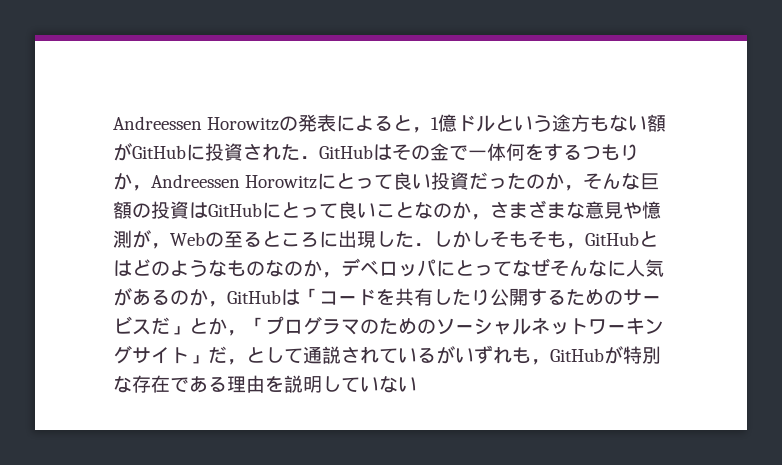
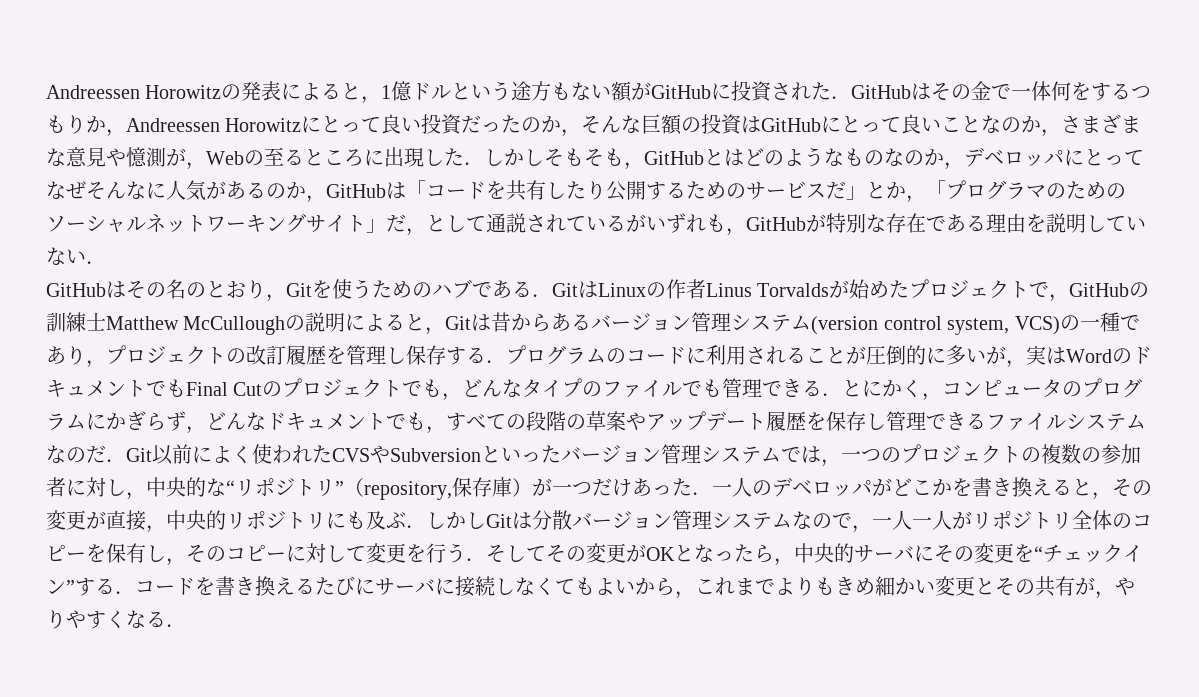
(417, 384) none -> [86,261,106,264] [46,279,1150,302] [46,312,1140,335] [46,345,1152,368] [46,378,1143,401] [46,411,1146,434] [46,444,1141,467] [46,477,1152,500] [46,510,1152,533] [46,543,1143,566] [46,576,1135,599] [46,610,186,629] ． // GitHubはその名のとおり，Gitを使うためのハブである．GitはLinuxの作者Linus Torvaldsが始めたプロジェクトで，GitHubの訓練士Matthew McCulloughの説明によると，Gitは昔からあるバージョン管理システム(version control system, VCS)の一種であり，プロジェクトの改訂履歴を管理し保存する．プログラムのコードに利用されることが圧倒的に多いが，実はWordのドキュメントでもFinal Cutのプロジェクトでも，どんなタイプのファイルでも管理できる．とにかく，コンピュータのプログラムにかぎらず，どんなドキュメントでも，すべての段階の草案やアップデート履歴を保存し管理できるファイルシステムなのだ．Git以前によく使われたCVSやSubversionといったバージョン管理システムでは，一つのプロジェクトの複数の参加者に対し，中央的な“リポジトリ”（repository,保存庫）が一つだけあった．一人のデベロッパがどこかを書き換えると，その変更が直接，中央的リポジトリにも及ぶ．しかしGitは分散バージョン管理システムなので，一人一人がリポジトリ全体のコピーを保有し，そのコピーに対して変更を行う．そしてその変更がOKとなったら，中央的サーバにその変更を“チェックイン”する．コードを書き換えるたびにサーバに接続しなくてもよいから，これまでよりもきめ細かい変更とその共有が，やりやすくなる．

